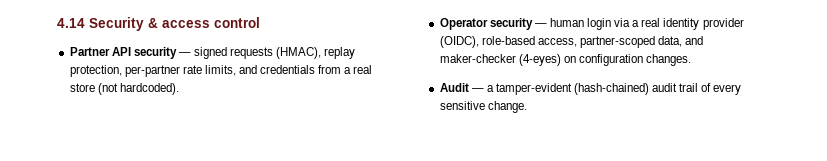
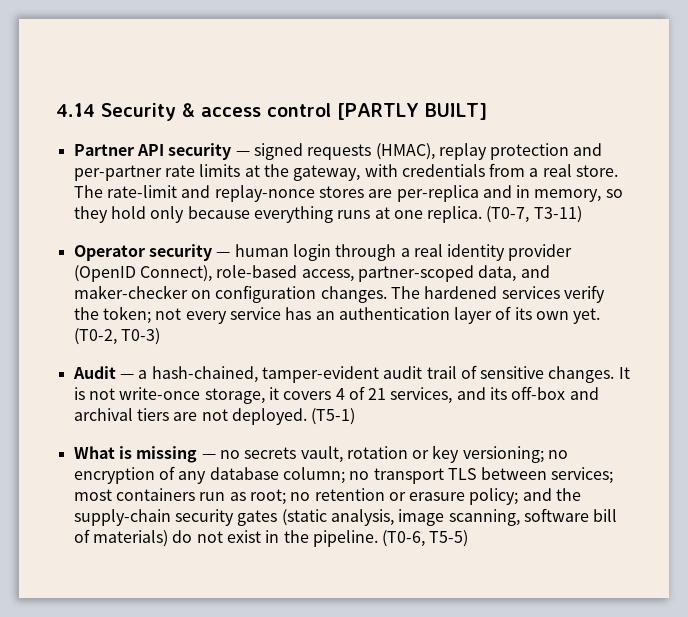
(260, 22) none -> [337,103,487,120] [PARTLY BUILT]
[69,65,373,77] [69,83,179,95] protection, per-partner rate limits, and credentials from a real store (not hardcoded). -> [490,143,603,160] [73,163,619,181] [73,185,623,202] [73,206,582,223] protection and per-partner rate limits at the gateway, with credentials from a real store. The rate-limit and replay-nonce stores are per-replica and in memory, so they hold only because everything runs at one replica. (T0-7, T3-11)
[614,18,631,27] via -> [335,244,397,261] through
[439,36,479,48] (OIDC), -> [73,265,212,282] (OpenID Connect),
[518,54,561,66] (4-eyes) -> (188, 292) none
(692, 60) none -> [390,285,605,303] [73,306,601,324] [73,328,160,345] The hardened services verify the token; not every service has an authentication layer of its own yet. (T0-2, T0-3)
[495,83,650,95] tamper-evident (hash-chained) -> [151,366,379,383] hash-chained, tamper-evident
[713,84,742,95] [439,101,527,113] every sensitive change. -> [480,366,630,383] [73,386,599,404] [73,408,356,425] [73,445,569,463] [73,466,614,484] [73,488,582,505] [73,508,618,526] [73,529,469,547] sensitive changes. It is not write-once storage, it covers 4 of 21 services, and its off-box and archival tiers are not deployed. (T5-1) // What is missing — no secrets vault, rotation or key versioning; no encryption of any database column; no transport TLS between services; most containers run as root; no retention or erasure policy; and the supply-chain security gates (static analysis, image scanning, software bill of materials) do not exist in the pipeline. (T0-6, T5-5)

